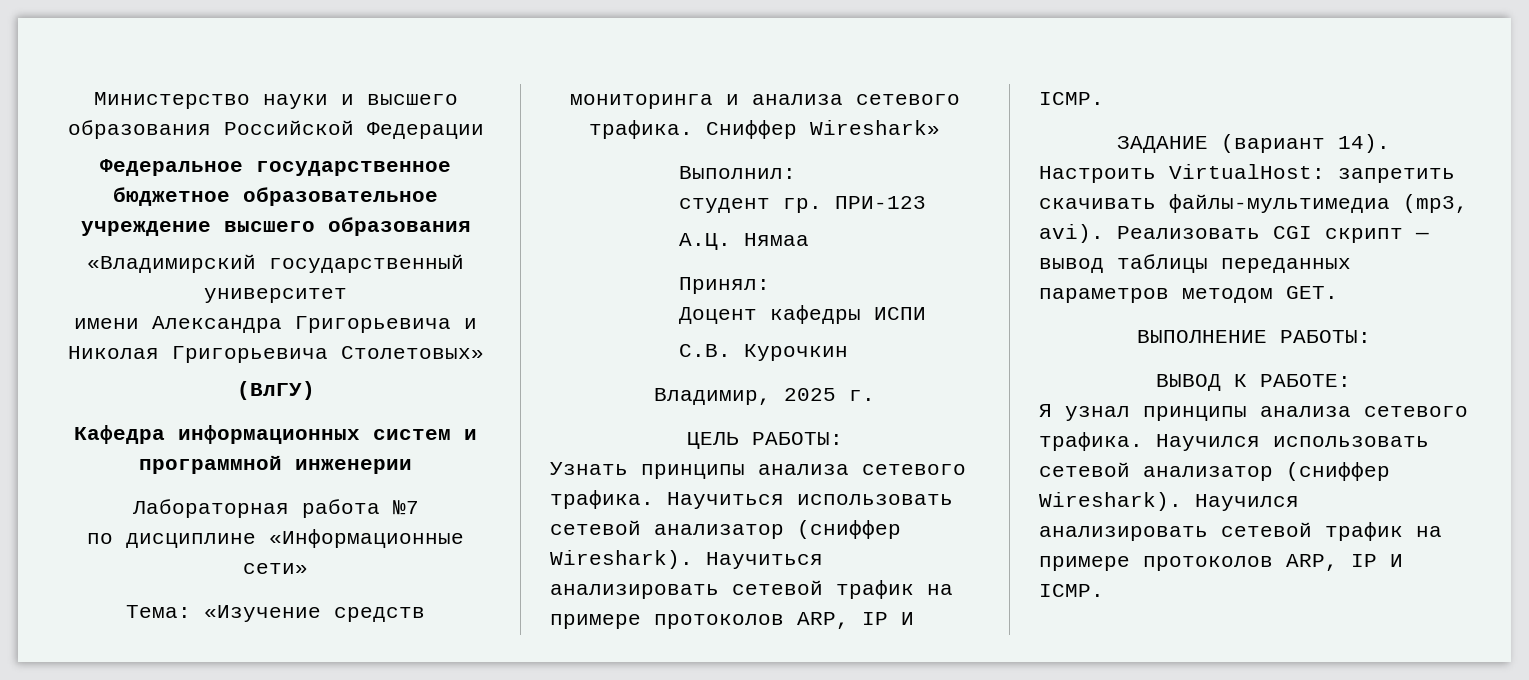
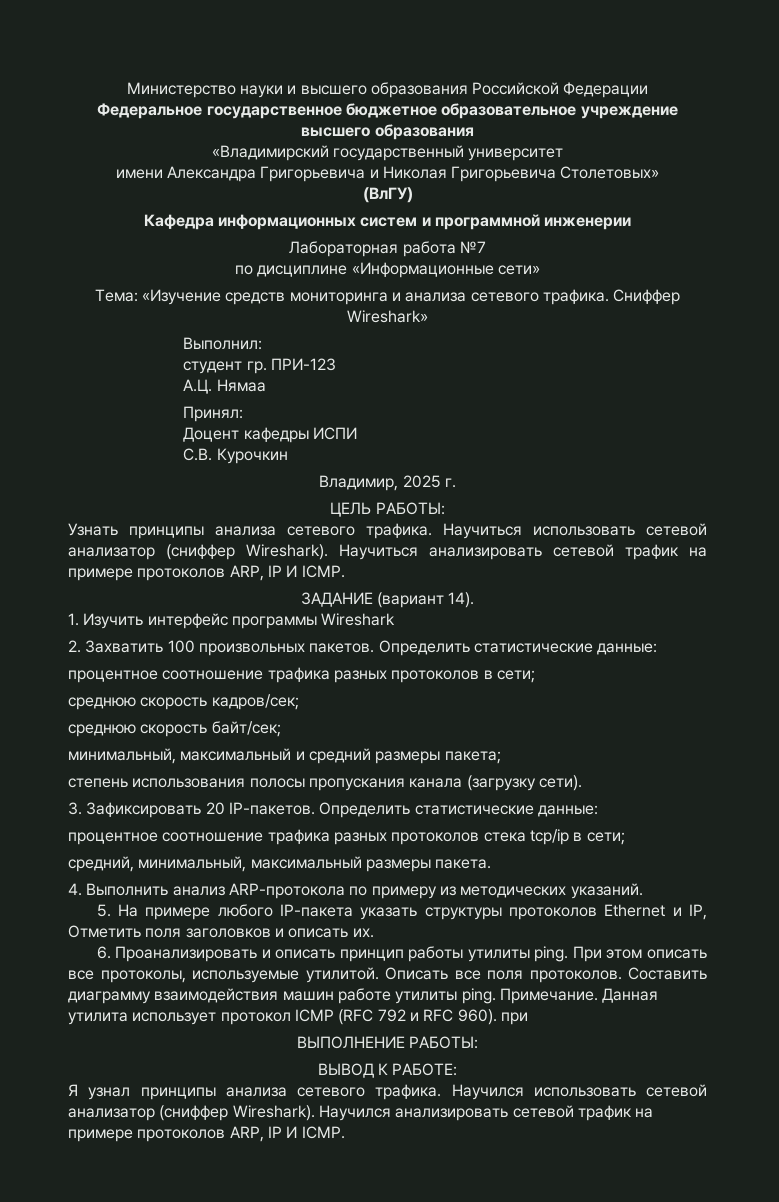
[1039,164,1455,183] [1039,194,1468,213] [1039,224,1429,243] [1039,254,1351,273] [1039,286,1338,303] Настроить VirtualHost: запретить скачивать файлы-мультимедиа (mp3, avi). Реализовать CGI скрипт — вывод таблицы переданных параметров методом GET. -> [68,613,396,629] [68,640,658,656] [68,667,535,683] [68,694,299,710] [68,721,281,737] [68,748,501,764] [68,775,582,791] [68,802,598,818] [68,829,625,845] [68,856,492,872] [68,883,643,899] [96,904,707,920] [68,925,374,938] [96,946,708,962] [68,967,707,983] [68,988,659,1004] [68,1009,528,1025] 1. Изучить интерфейс программы Wireshark // 2. Захватить 100 произвольных пакетов. Определить статистические данные: // процентное соотношение трафика разных протоколов в сети; // среднюю скорость кадров/сек; // среднюю скорость байт/сек; // минимальный, максимальный и средний размеры пакета; // степень использования полосы пропускания канала (загрузку сети). // 3. Зафиксировать 20 ІР-пакетов. Определить статистические данные: // процентное соотношение трафика разных протоколов стека tcp/ip в сети; // средний, минимальный, максимальный размеры пакета. // 4. Выполнить анализ ARP-протокола по примеру из методических указаний. // 5. На примере любого ІР-пакета указать структуры протоколов Ethernet и IP, Отметить поля заголовков и описать их. // 6. Проанализировать и описать принцип работы утилиты ping. При этом описать все протоколы, используемые утилитой. Описать все поля протоколов. Составить диаграмму взаимодействия машин работе утилиты ping. Примечание. Данная утилита использует протокол ICMP (RFC 792 и RFC 960). при

